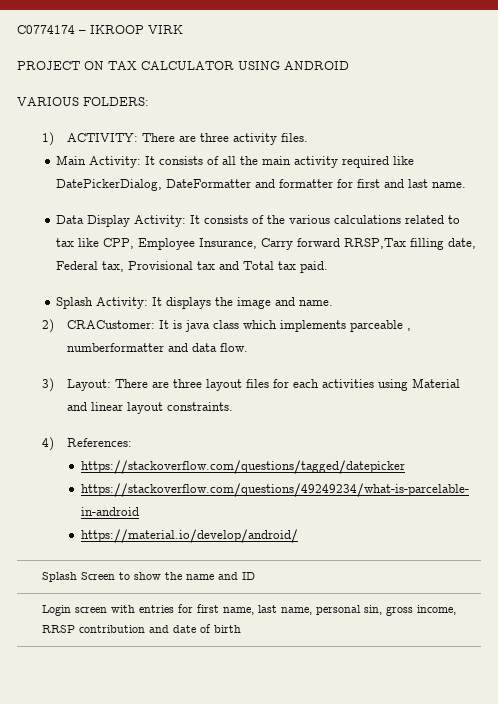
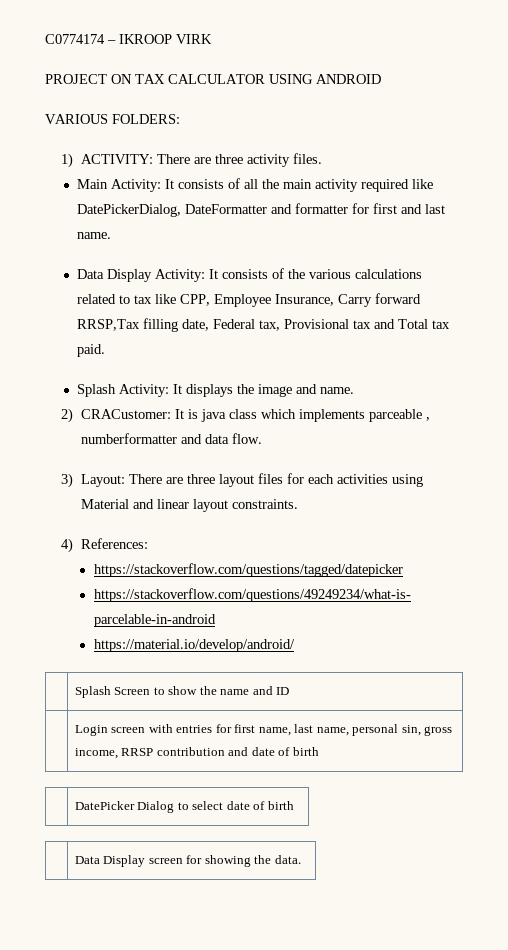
(242, 629) none -> [74,801,294,813] [74,855,301,867] // | DatePicker Dialog to select date of birth // | Data Display screen for showing the data.

